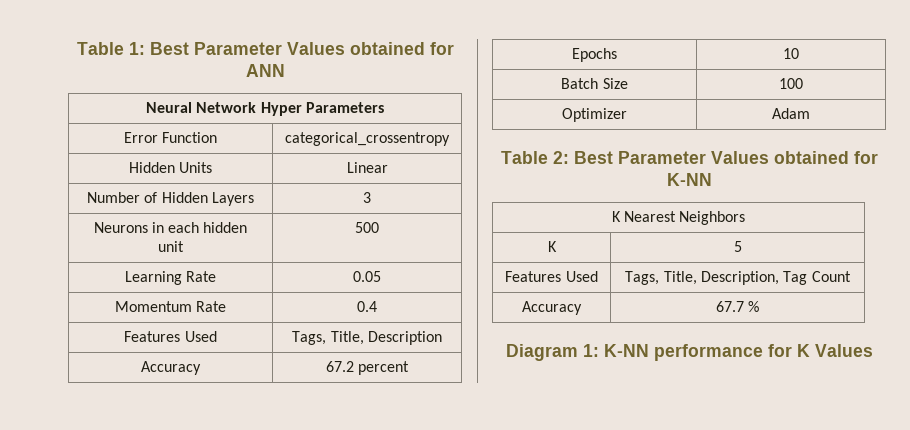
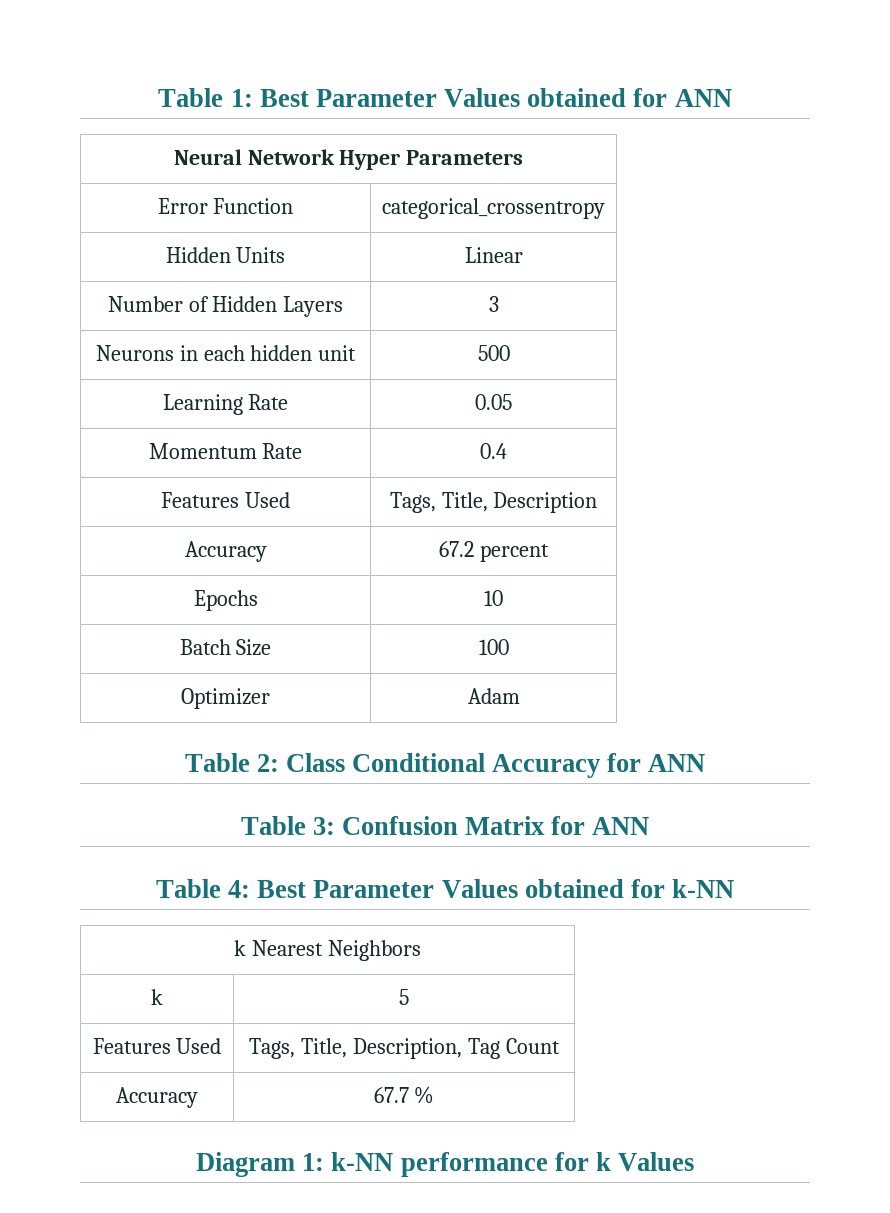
[573,151,878,164] [666,173,712,186] [611,211,621,222] Best Parameter Values obtained for K-NN // K -> [285,753,706,778] [240,816,650,835] [155,879,735,898] [234,940,247,956] Class Conditional Accuracy for ANN // Table 3: Confusion Matrix for ANN // Table 4: Best Parameter Values obtained for k-NN // k
[547,241,557,252] K -> [151,989,163,1005] k
[603,344,649,357] K-NN -> [331,1152,394,1171] k-NN
[796,344,810,357] K -> [595,1152,611,1171] k

